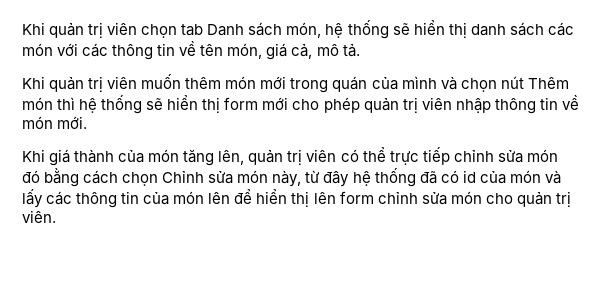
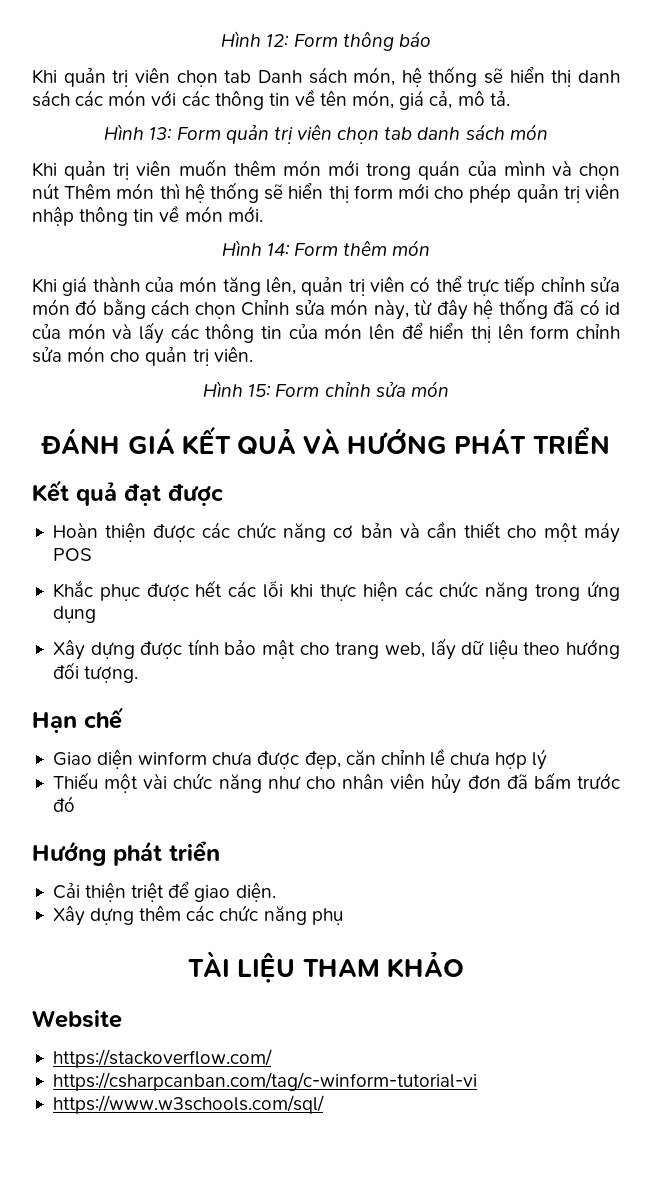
(22, 28) none -> [221,31,431,51] Hình 12: Form thông báo //
(360, 50) none -> [104,124,548,144] // Hình 13: Form quản trị viên chọn tab danh sách món
(88, 122) none -> [221,240,431,256] // Hình 14: Form thêm món
(56, 216) none -> [203,381,449,397] [41,426,610,455] [32,480,224,506] [52,521,621,543] [52,548,92,561] [52,580,621,601] [52,606,96,623] [52,638,620,660] [52,662,139,683] [32,707,124,733] [52,748,548,770] [52,772,620,794] [52,796,75,812] [32,841,220,866] [52,882,276,902] [52,905,343,926] [188,950,464,983] [32,1010,122,1028] [52,1049,272,1068] [52,1072,477,1091] [52,1095,324,1114] // Hình 15: Form chỉnh sửa món // ĐÁNH GIÁ KẾT QUẢ VÀ HƯỚNG PHÁT TRIỂN // Kết quả đạt được // Hoàn thiện được các chức năng cơ bản và cần thiết cho một máy POS // Khắc phục được hết các lỗi khi thực hiện các chức năng trong ứng dụng // Xây dựng được tính bảo mật cho trang web, lấy dữ liệu theo hướng đối tượng. // Hạn chế // Giao diện winform chưa được đẹp, căn chỉnh lề chưa hợp lý // Thiếu một vài chức năng như cho nhân viên hủy đơn đã bấm trước đó // Hướng phát triển // Cải thiện triệt để giao diện. // Xây dựng thêm các chức năng phụ // TÀI LIỆU THAM KHẢO // Website // https://stackoverflow.com/ // https://csharpcanban.com/tag/c-winform-tutorial-vi // https://www.w3schools.com/sql/

